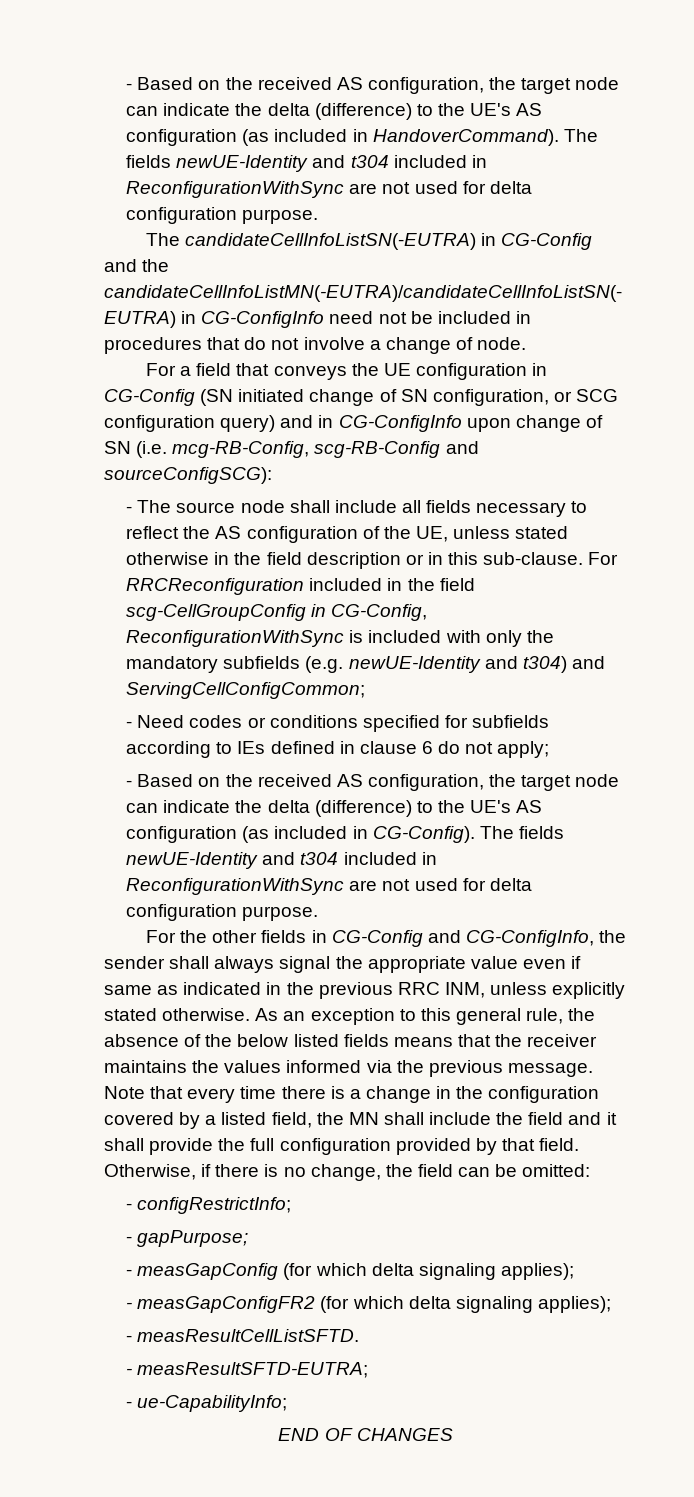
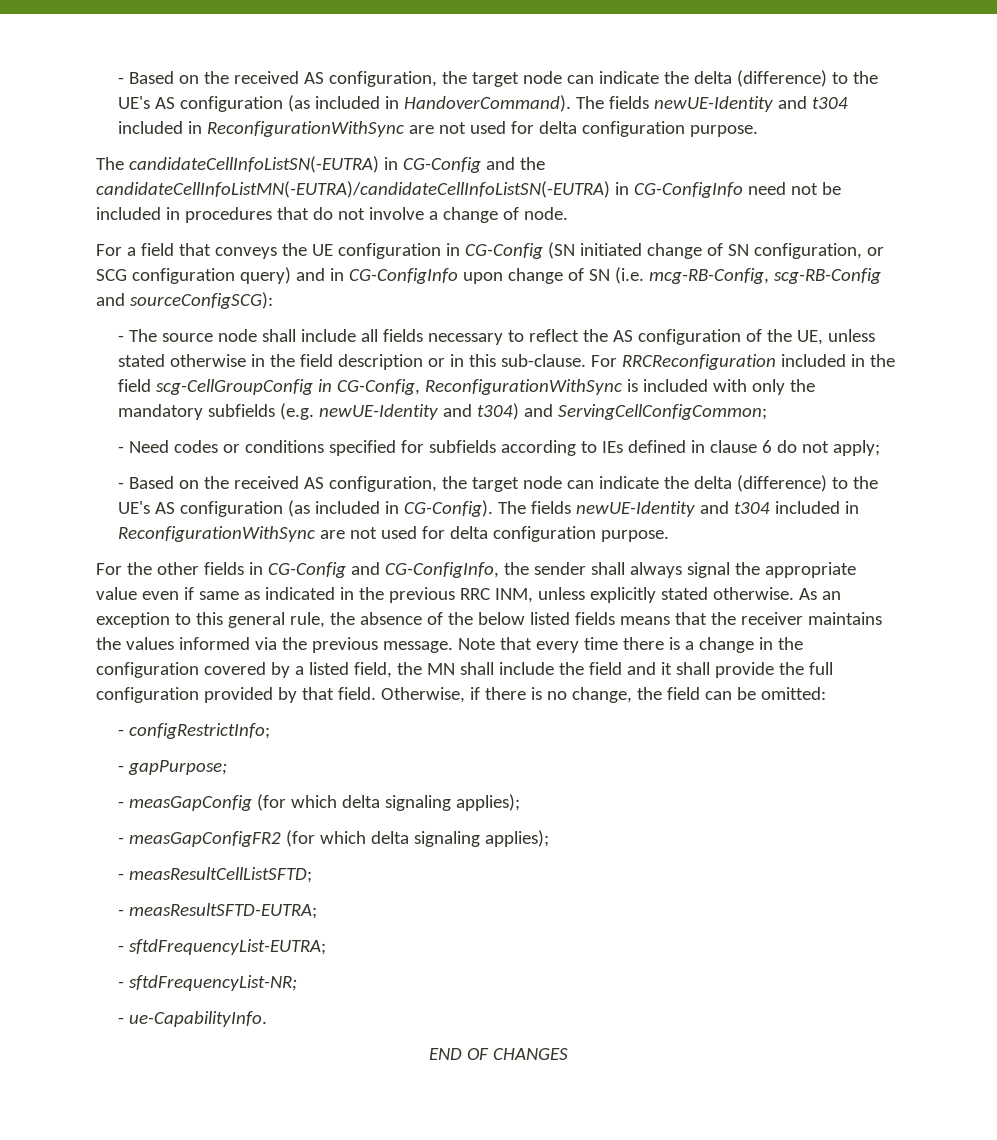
[137,1329,360,1342] measResultCellListSFTD. -> [129,867,313,883] measResultCellListSFTD;
[137,1395,288,1412] ue-CapabilityInfo; -> [129,939,327,955] [118,975,298,991] [118,1011,268,1027] sftdFrequencyList-EUTRA; // - sftdFrequencyList-NR; // - ue-CapabilityInfo.

